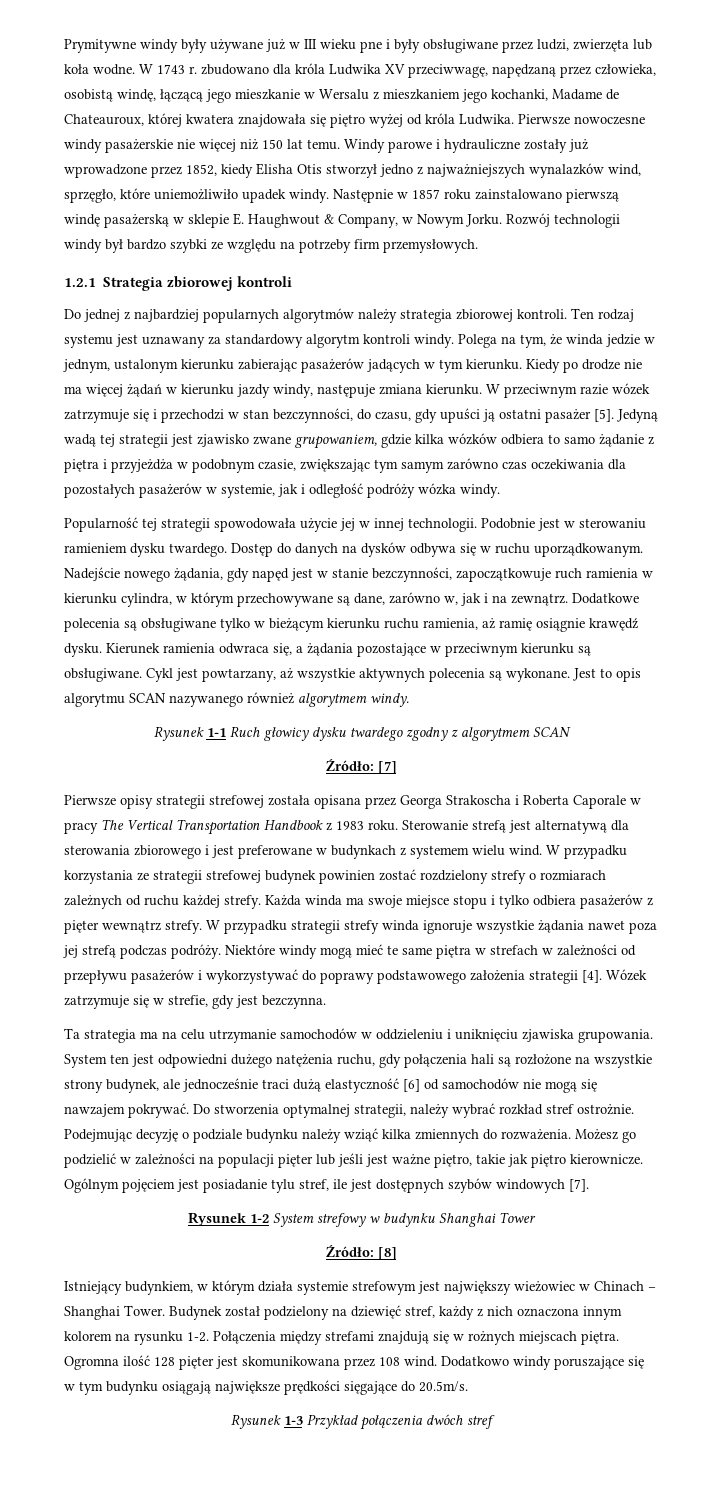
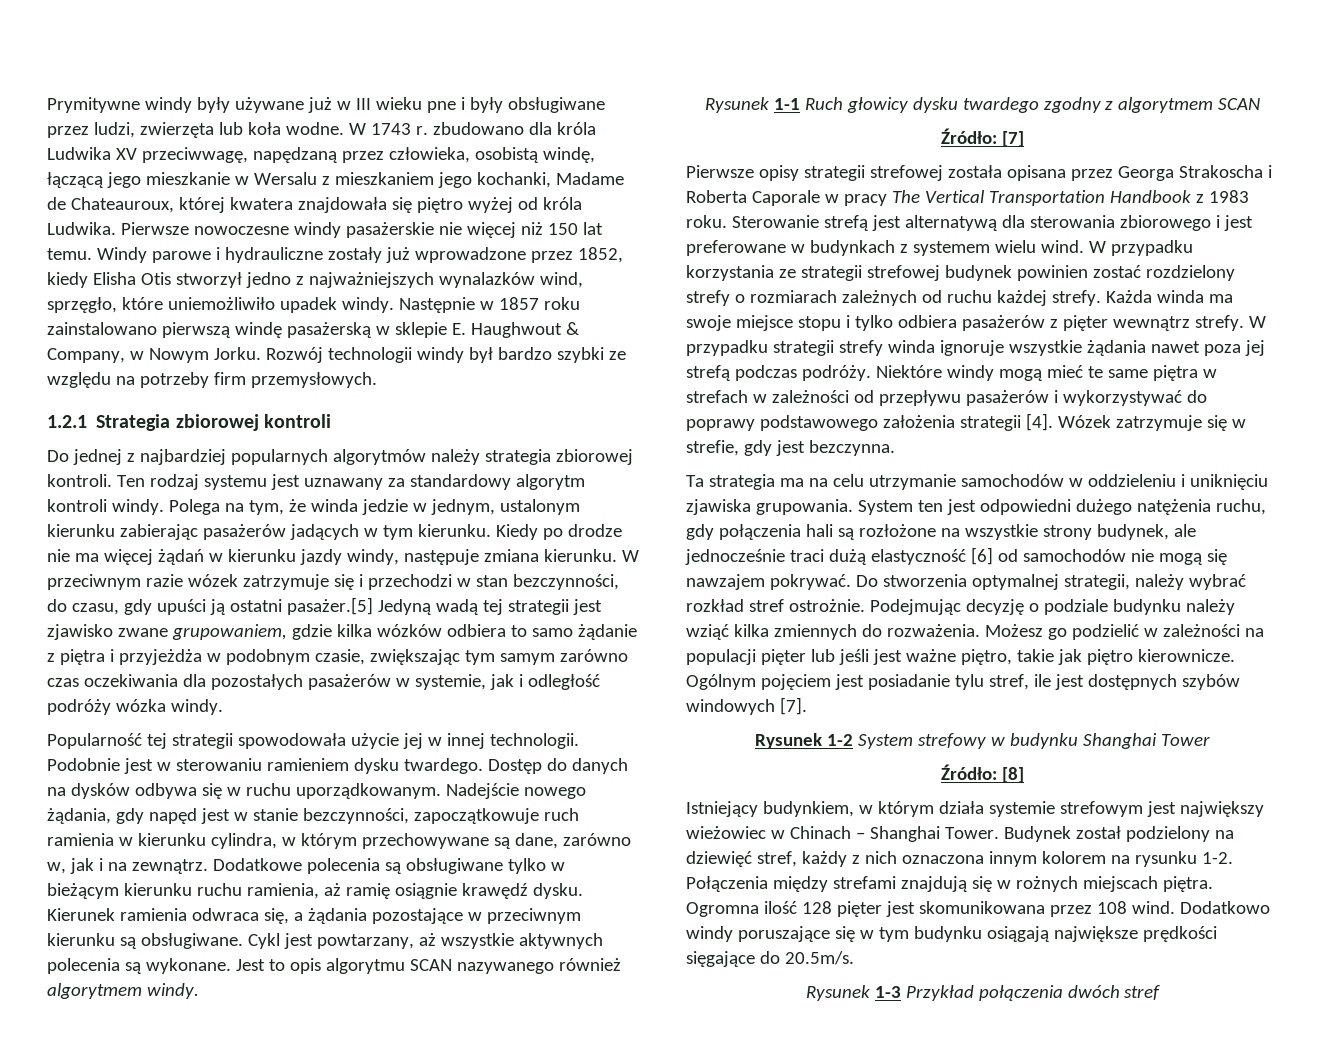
[545,409,614,423] pasażer [5]. -> [286,597,373,615] pasażer.[5]

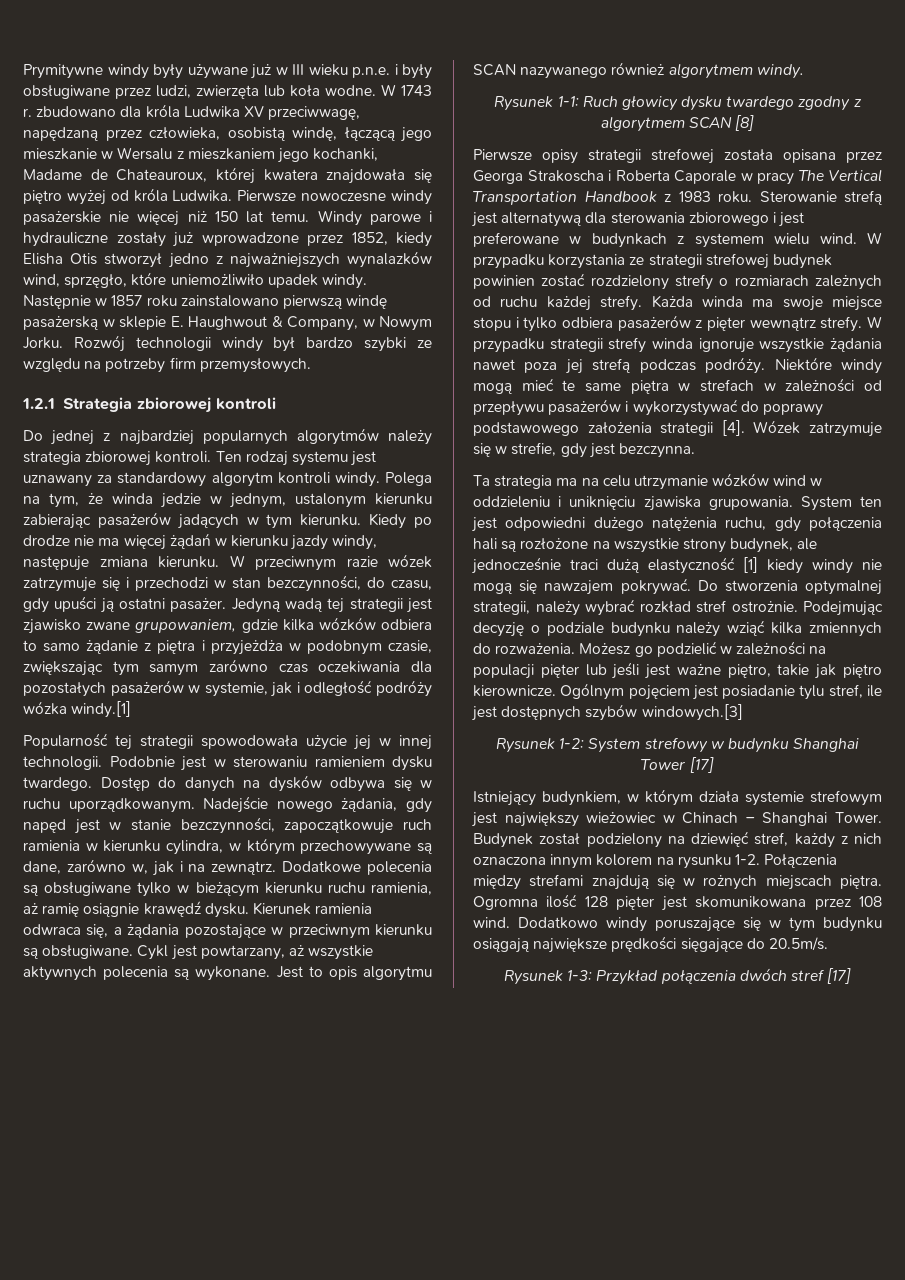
[426,101,456,113] pne -> [352,67,390,78] p.n.e.
[286,597,373,615] pasażer.[5] -> [170,598,227,612] pasażer.
[170,699,223,715] windy. -> [71,701,132,718] windy.[1]
[773,98,800,110] 1-1 -> [557,96,579,107] 1-1:
[941,128,1024,147] // Źródło: [7] -> [735,115,755,131] [8]
[960,474,1064,487] samochodów -> [712,473,807,487] wózków wind
[970,547,1126,565] [6] od samochodów -> [743,557,853,574] [1] kiedy windy
[686,697,807,715] [755,733,854,749] windowych [7]. // Rysunek 1-2 -> [641,704,743,721] [495,738,585,753] windowych.[3] // Rysunek 1-2:
[941,764,1024,783] // Źródło: [8] -> [689,757,714,773] [17]
[874,986,901,998] 1-3 -> [567,970,593,981] 1-3:
(1161, 992) none -> [827,968,852,984] [17]

